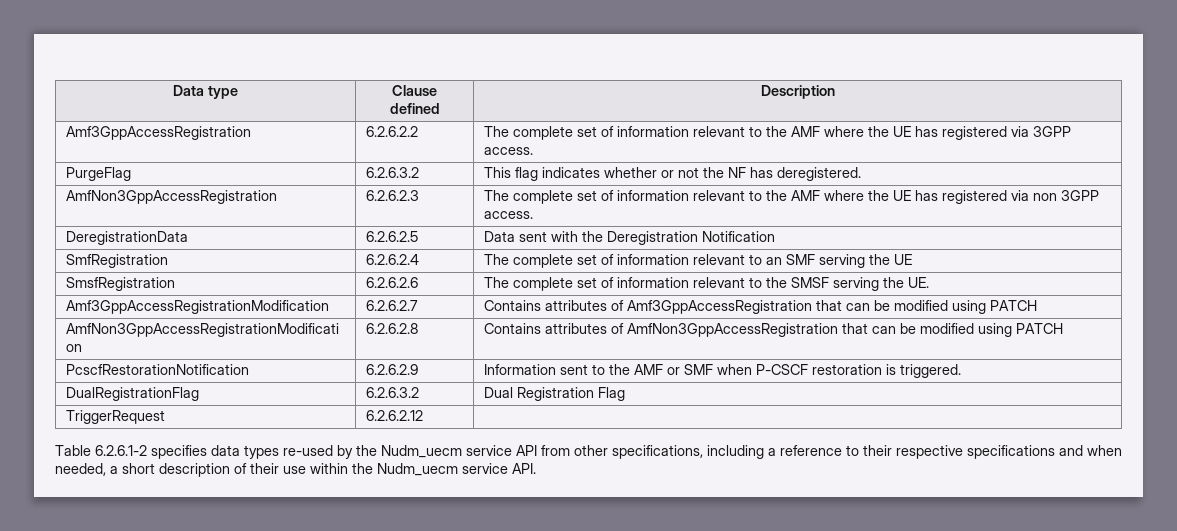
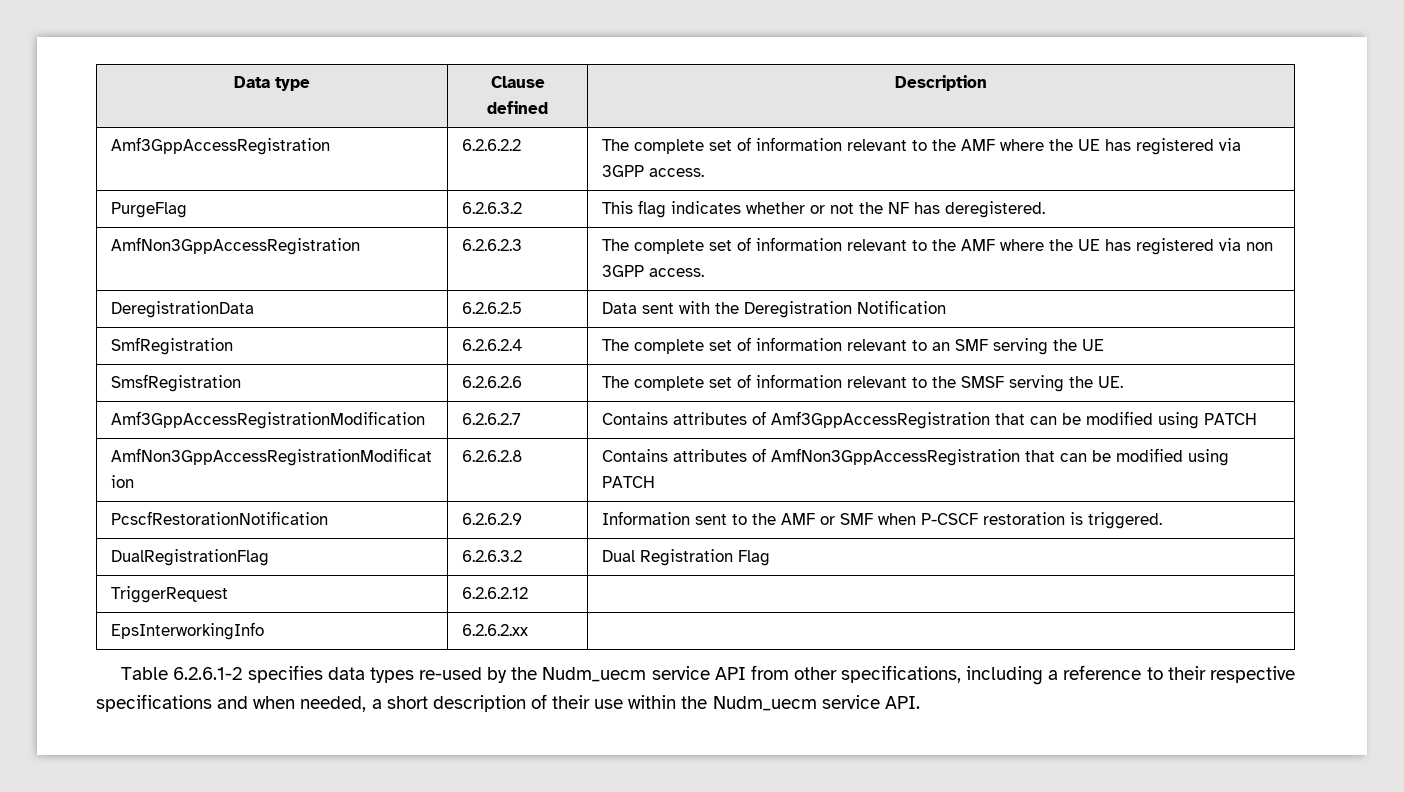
(423, 415) none -> [110,622,264,640] [461,624,528,636] // EpsInterworkingInfo | 6.2.6.2.xx |

